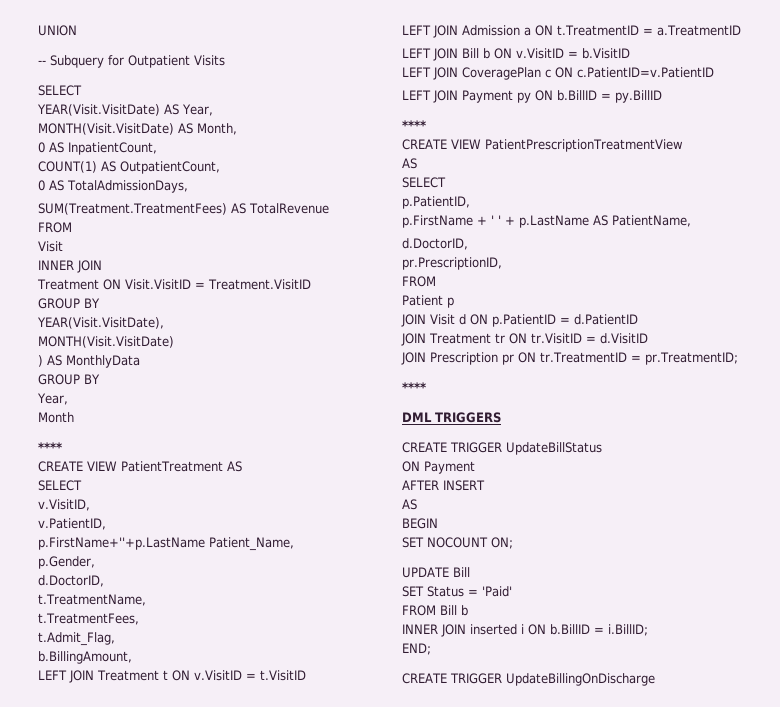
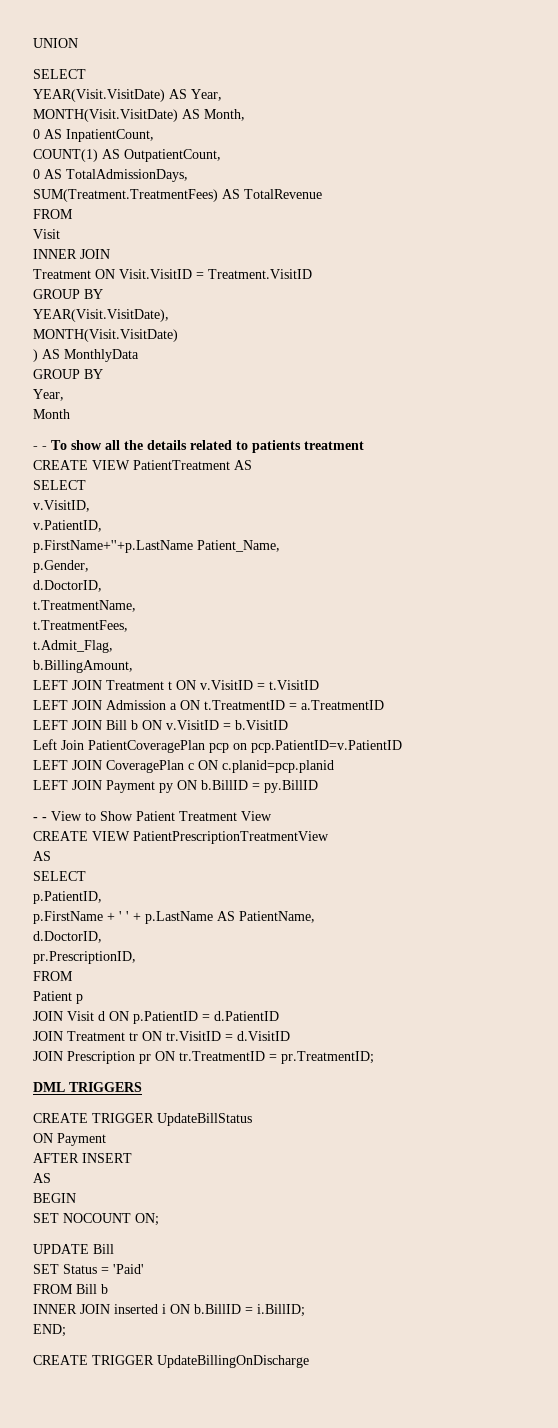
[38,55,225,68] // -- Subquery for Outpatient Visits -> (78, 43) none
[38,442,62,452] **** -> [33,440,364,453] - - To show all the details related to patients treatment
(630, 53) none -> [33,739,402,753] // Left Join PatientCoveragePlan pcp on pcp.PatientID=v.PatientID
[577,67,714,78] c.PatientID=v.PatientID -> [222,760,334,773] c.planid=pcp.planid
[402,120,426,130] **** -> [33,811,272,821] - - View to Show Patient Treatment View
[402,382,426,392] // **** -> (374, 1057) none

